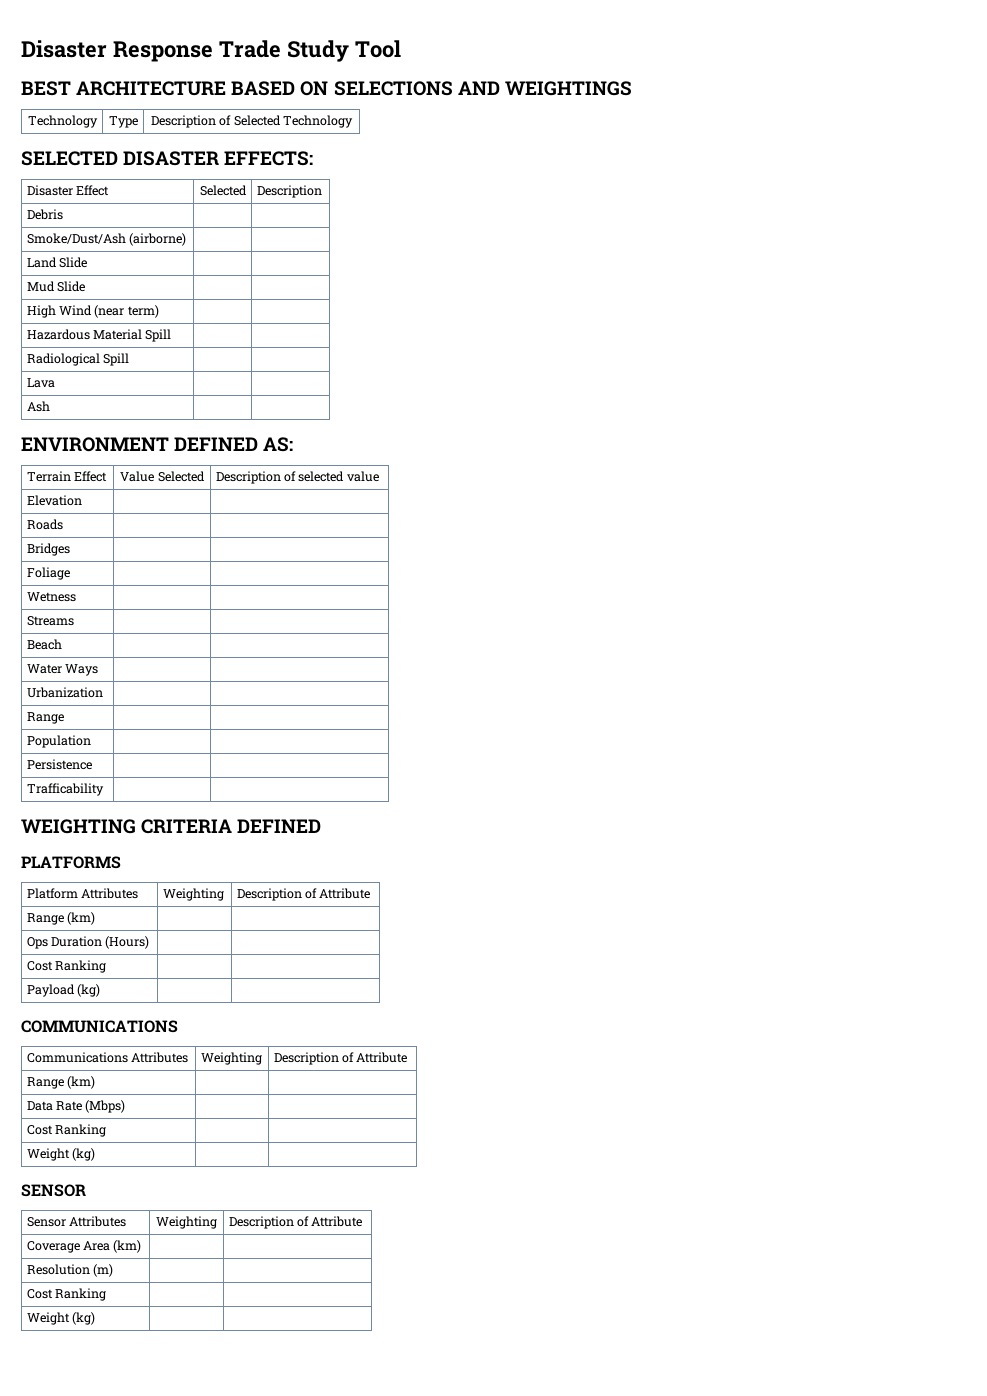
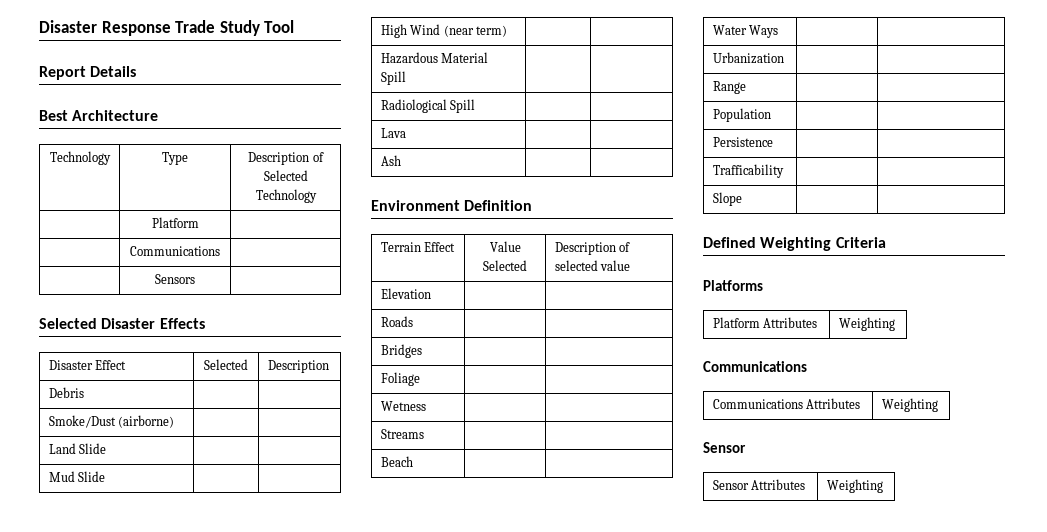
[21,81,632,96] BEST ARCHITECTURE BASED ON SELECTIONS AND WEIGHTINGS -> [39,66,137,80] [39,110,159,121] Report Details // Best Architecture
[21,151,314,166] // SELECTED DISASTER EFFECTS: -> [151,217,199,228] [130,246,220,256] [155,274,195,284] [39,318,205,329] // | Platform | // | Communications | // | Sensors | // Selected Disaster Effects
[26,233,126,244] Smoke/Dust/Ash -> [48,415,116,428] Smoke/Dust
[21,437,294,452] ENVIRONMENT DEFINED AS: -> [371,200,533,211] Environment Definition
[21,819,322,834] [21,856,121,869] [26,888,138,899] [162,888,224,901] [236,888,371,901] [26,912,95,925] [26,936,150,949] [26,960,106,973] [26,984,100,997] [21,1020,178,1033] [26,1052,188,1063] [200,1052,262,1065] [273,1052,408,1065] [26,1076,95,1089] [26,1100,126,1113] [26,1124,106,1137] [26,1148,95,1161] [21,1184,86,1197] [26,1216,126,1227] [155,1216,217,1229] [228,1216,363,1229] [26,1240,142,1253] [26,1264,113,1277] [26,1288,106,1301] [26,1312,95,1325] // WEIGHTING CRITERIA DEFINED // PLATFORMS // Platform Attributes | Weighting | Description of Attribute // Range (km) | | // Ops Duration (Hours) | | // Cost Ranking | | // Payload (kg) | | // COMMUNICATIONS // Communications Attributes | Weighting | Description of Attribute // Range (km) | | // Data Rate (Mbps) | | // Cost Ranking | | // Weight (kg) | | // SENSOR // Sensor Attributes | Weighting | Description of Attribute // Coverage Area (km) | | // Resolution (m) | | // Cost Ranking | | // Weight (kg) | | -> [712,192,742,206] [703,237,886,251] [703,280,763,291] [712,317,818,328] [838,317,895,331] [703,361,807,372] [712,398,861,409] [881,398,938,412] [703,442,746,453] [712,479,806,490] [826,479,883,493] // Slope | | // Defined Weighting Criteria // Platforms // Platform Attributes | Weighting // Communications // Communications Attributes | Weighting // Sensor // Sensor Attributes | Weighting

